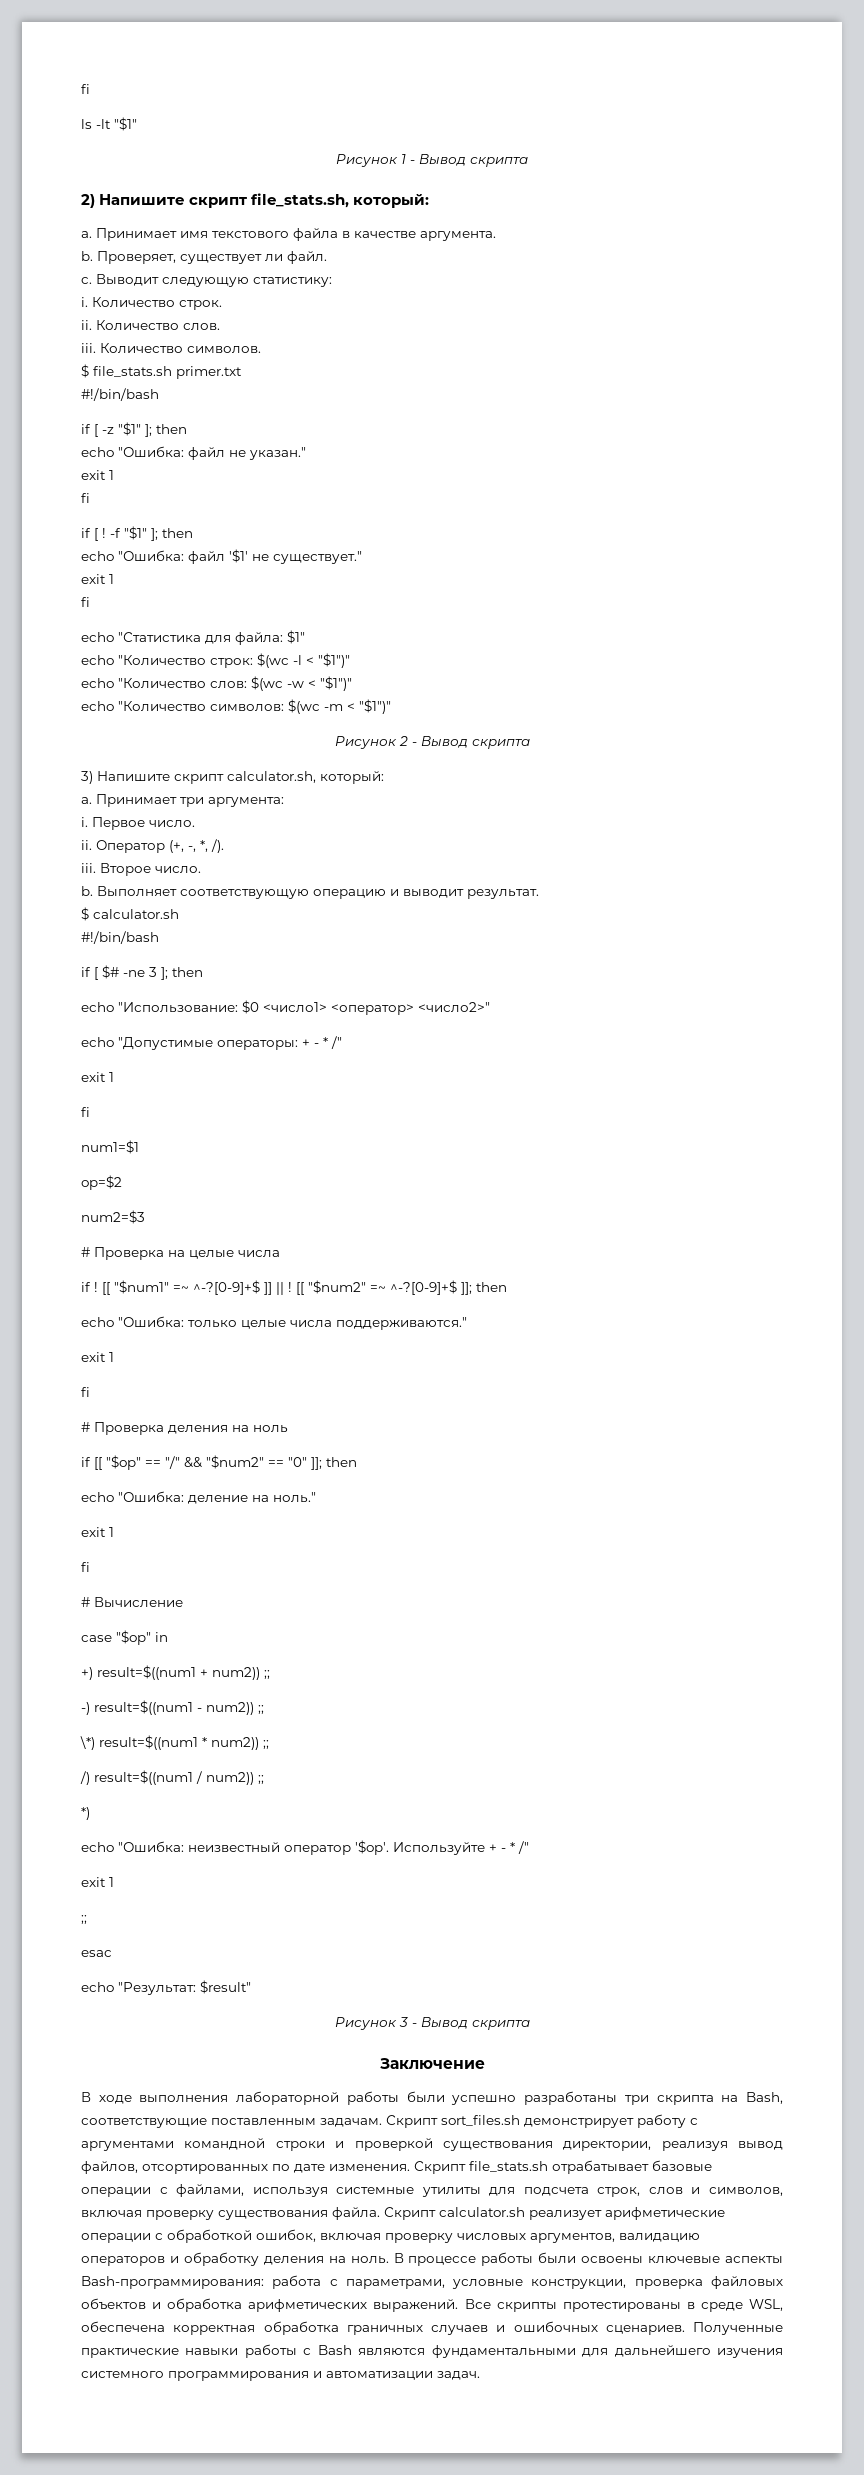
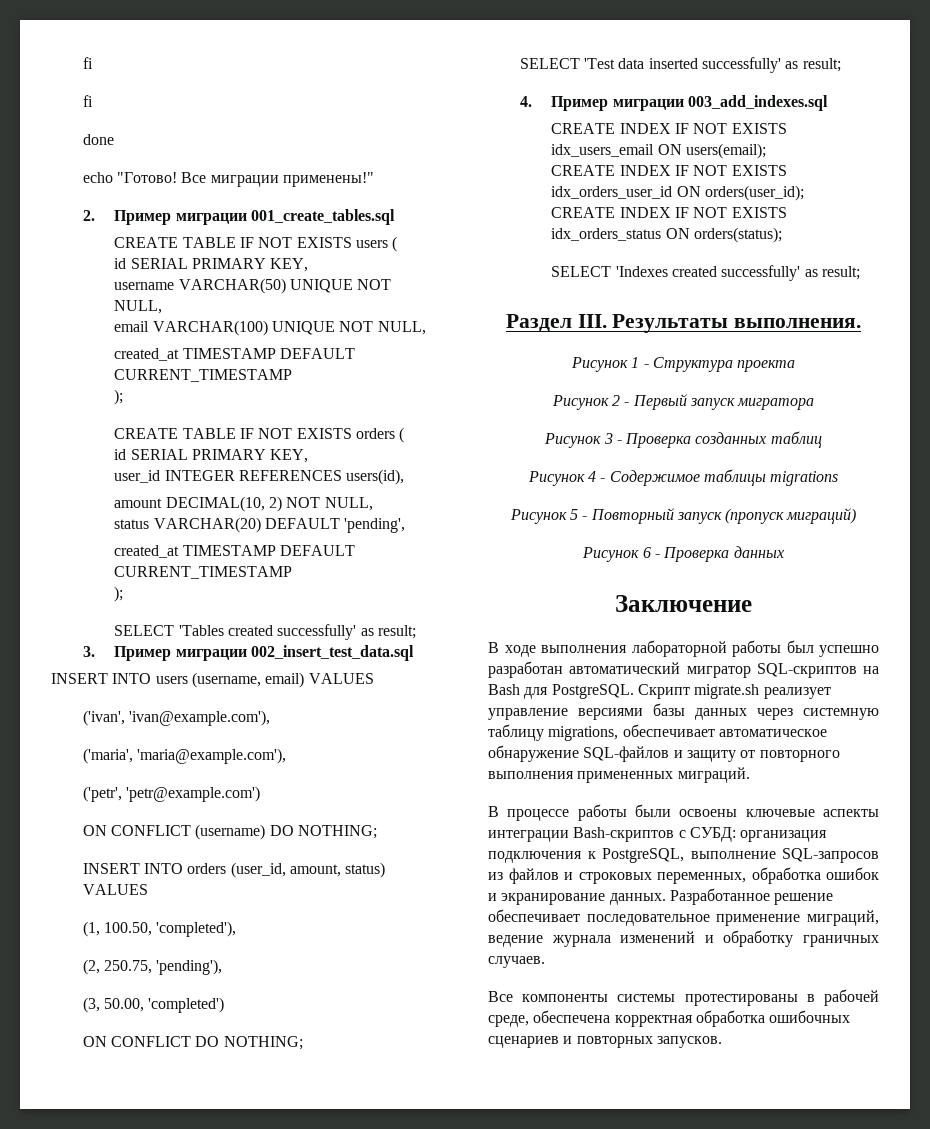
[81,84,90,94] [81,117,137,131] [336,154,528,167] [81,193,430,208] [81,228,496,241] [81,251,327,264] [81,274,332,287] [81,297,222,310] [81,320,220,330] [81,343,261,353] [81,364,242,379] [81,388,159,401] [81,422,187,437] [81,446,306,460] [81,470,114,480] [81,493,90,503] [81,526,193,541] [81,549,362,564] [81,574,114,584] [81,597,90,607] [81,630,305,645] [81,653,350,668] [81,676,352,691] [81,699,391,714] [334,736,530,749] [81,771,384,784] [81,794,284,807] [81,817,195,830] [81,839,224,853] [81,863,201,876] [81,886,539,899] [81,907,179,921] [81,931,159,944] [81,965,203,980] [81,1000,490,1015] [81,1036,342,1050] [81,1072,114,1082] [81,1107,90,1117] [81,1140,139,1154] [81,1175,122,1190] [81,1210,145,1224] [81,1247,280,1260] [81,1280,507,1295] [81,1316,467,1330] [81,1352,114,1362] [81,1387,90,1397] [81,1422,288,1435] [81,1455,357,1470] [81,1491,316,1504] [81,1527,114,1537] [81,1562,90,1572] [81,1597,183,1608] [81,1630,168,1645] [81,1665,270,1680] [81,1700,264,1715] [80,1735,269,1750] [80,1770,264,1785] [81,1807,90,1820] [81,1840,529,1855] [81,1877,114,1887] [81,1915,87,1924] [81,1950,112,1957] [81,1980,251,1995] [334,2017,530,2030] fi // ls -lt "$1" // Рисунок 1 - Вывод скрипта // 2) Напишите скрипт file_stats.sh, который: // a. Принимает имя текстового файла в качестве аргумента. // b. Проверяет, существует ли файл. // c. Выводит следующую статистику: // i. Количество строк. // ii. Количество слов. // iii. Количество символов. // $ file_stats.sh primer.txt // #!/bin/bash // if [ -z "$1" ]; then // echo "Ошибка: файл не указан." // exit 1 // fi // if [ ! -f "$1" ]; then // echo "Ошибка: файл '$1' не существует." // exit 1 // fi // echo "Статистика для файла: $1" // echo "Количество строк: $(wc -l < "$1")" // echo "Количество слов: $(wc -w < "$1")" // echo "Количество символов: $(wc -m < "$1")" // Рисунок 2 - Вывод скрипта // 3) Напишите скрипт calculator.sh, который: // a. Принимает три аргумента: // i. Первое число. // ii. Оператор (+, -, *, /). // iii. Второе число. // b. Выполняет соответствующую операцию и выводит результат. // $ calculator.sh // #!/bin/bash // if [ $# -ne 3 ]; then // echo "Использование: $0 <число1> <оператор> <число2>" // echo "Допустимые операторы: + - * /" // exit 1 // fi // num1=$1 // op=$2 // num2=$3 // # Проверка на целые числа // if ! [[ "$num1" =~ ^-?[0-9]+$ ]] || ! [[ "$num2" =~ ^-?[0-9]+$ ]]; then // echo "Ошибка: только целые числа поддерживаются." // exit 1 // fi // # Проверка деления на ноль // if [[ "$op" == "/" && "$num2" == "0" ]]; then // echo "Ошибка: деление на ноль." // exit 1 // fi // # Вычисление // case "$op" in // +) result=$((num1 + num2)) ;; // -) result=$((num1 - num2)) ;; // \*) result=$((num1 * num2)) ;; // /) result=$((num1 / num2)) ;; // *) // echo "Ошибка: неизвестный оператор '$op'. Используйте + - * /" // exit 1 // ;; // esac // echo "Результат: $result" // Рисунок 3 - Вывод скрипта -> [82,57,93,69] [82,95,93,107] [82,134,114,145] [82,172,374,187] [82,209,395,225] [114,236,398,252] [114,258,309,272] [114,278,392,294] [114,300,163,314] [114,320,426,336] [114,348,355,361] [114,369,293,382] [114,389,124,405] [114,427,405,443] [114,449,309,463] [114,469,405,485] [114,496,373,512] [114,517,406,533] [114,545,355,558] [114,566,293,579] [114,586,124,602] [114,624,416,640] [82,645,414,661] [51,672,374,688] [82,710,270,726] [82,748,286,764] [82,786,260,802] [82,824,377,840] [82,862,386,878] [82,884,148,895] [82,921,237,937] [82,959,223,975] [82,997,225,1013] [82,1036,303,1050] [519,57,841,73] [519,95,828,111] [551,123,787,134] [551,143,766,159] [551,165,787,176] [551,185,804,201] [551,207,787,218] [551,227,782,243] [551,265,860,281] [505,314,862,333] [570,357,796,372] [551,394,815,410] [544,431,822,448] [527,469,839,486] [509,508,857,524] [582,546,784,562] fi // fi // done // echo "Готово! Все миграции применены!" // 2. Пример миграции 001_create_tables.sql // CREATE TABLE IF NOT EXISTS users ( // id SERIAL PRIMARY KEY, // username VARCHAR(50) UNIQUE NOT NULL, // email VARCHAR(100) UNIQUE NOT NULL, // created_at TIMESTAMP DEFAULT CURRENT_TIMESTAMP // ); // CREATE TABLE IF NOT EXISTS orders ( // id SERIAL PRIMARY KEY, // user_id INTEGER REFERENCES users(id), // amount DECIMAL(10, 2) NOT NULL, // status VARCHAR(20) DEFAULT 'pending', // created_at TIMESTAMP DEFAULT CURRENT_TIMESTAMP // ); // SELECT 'Tables created successfully' as result; // 3. Пример миграции 002_insert_test_data.sql // INSERT INTO users (username, email) VALUES // ('ivan', 'ivan@example.com'), // ('maria', 'maria@example.com'), // ('petr', 'petr@example.com') // ON CONFLICT (username) DO NOTHING; // INSERT INTO orders (user_id, amount, status) VALUES // (1, 100.50, 'completed'), // (2, 250.75, 'pending'), // (3, 50.00, 'completed') // ON CONFLICT DO NOTHING; // SELECT 'Test data inserted successfully' as result; // 4. Пример миграции 003_add_indexes.sql // CREATE INDEX IF NOT EXISTS idx_users_email ON users(email); // CREATE INDEX IF NOT EXISTS idx_orders_user_id ON orders(user_id); // CREATE INDEX IF NOT EXISTS idx_orders_status ON orders(status); // SELECT 'Indexes created successfully' as result; // Раздел III. Результаты выполнения. // Рисунок 1 - Структура проекта // Рисунок 2 - Первый запуск мигратора // Рисунок 3 - Проверка созданных таблиц // Рисунок 4 - Содержимое таблицы migrations // Рисунок 5 - Повторный запуск (пропуск миграций) // Рисунок 6 - Проверка данных
[406,2091,784,2105] [81,2114,698,2128] [81,2138,783,2151] [81,2160,712,2174] [81,2184,783,2197] [81,2207,725,2220] [81,2229,700,2243] [81,2252,389,2266] были успешно разработаны три скрипта на Bash, соответствующие поставленным задачам. Скрипт sort_files.sh демонстрирует работу с аргументами командной строки и проверкой существования директории, реализуя вывод файлов, отсортированных по дате изменения. Скрипт file_stats.sh отрабатывает базовые операции с файлами, используя системные утилиты для подсчета строк, слов и символов, включая проверку существования файла. Скрипт calculator.sh реализует арифметические операции с обработкой ошибок, включая проверку числовых аргументов, валидацию операторов и обработку деления на ноль. -> [786,640,879,657] [488,661,879,678] [488,684,831,699] [488,703,879,720] [488,724,827,741] [488,745,840,762] [488,767,750,783] был успешно разработан автоматический мигратор SQL-скриптов на Bash для PostgreSQL. Скрипт migrate.sh реализует управление версиями базы данных через системную таблицу migrations, обеспечивает автоматическое обнаружение SQL-файлов и защиту от повторного выполнения примененных миграций. //
[81,2275,783,2289] [81,2298,784,2312] [81,2321,783,2335] [81,2344,784,2358] [81,2371,480,2381] Bash-программирования: работа с параметрами, условные конструкции, проверка файловых объектов и обработка арифметических выражений. Все скрипты протестированы в среде WSL, обеспечена корректная обработка граничных случаев и ошибочных сценариев. Полученные практические навыки работы с Bash являются фундаментальными для дальнейшего изучения системного программирования и автоматизации задач. -> [488,827,828,842] [488,848,879,863] [488,867,879,884] [488,888,834,905] [488,909,879,926] [488,930,879,947] [488,956,545,968] [488,989,879,1006] [488,1010,851,1027] [488,1036,722,1048] интеграции Bash-скриптов с СУБД: организация подключения к PostgreSQL, выполнение SQL-запросов из файлов и строковых переменных, обработка ошибок и экранирование данных. Разработанное решение обеспечивает последовательное применение миграций, ведение журнала изменений и обработку граничных случаев. // Все компоненты системы протестированы в рабочей среде, обеспечена корректная обработка ошибочных сценариев и повторных запусков.

